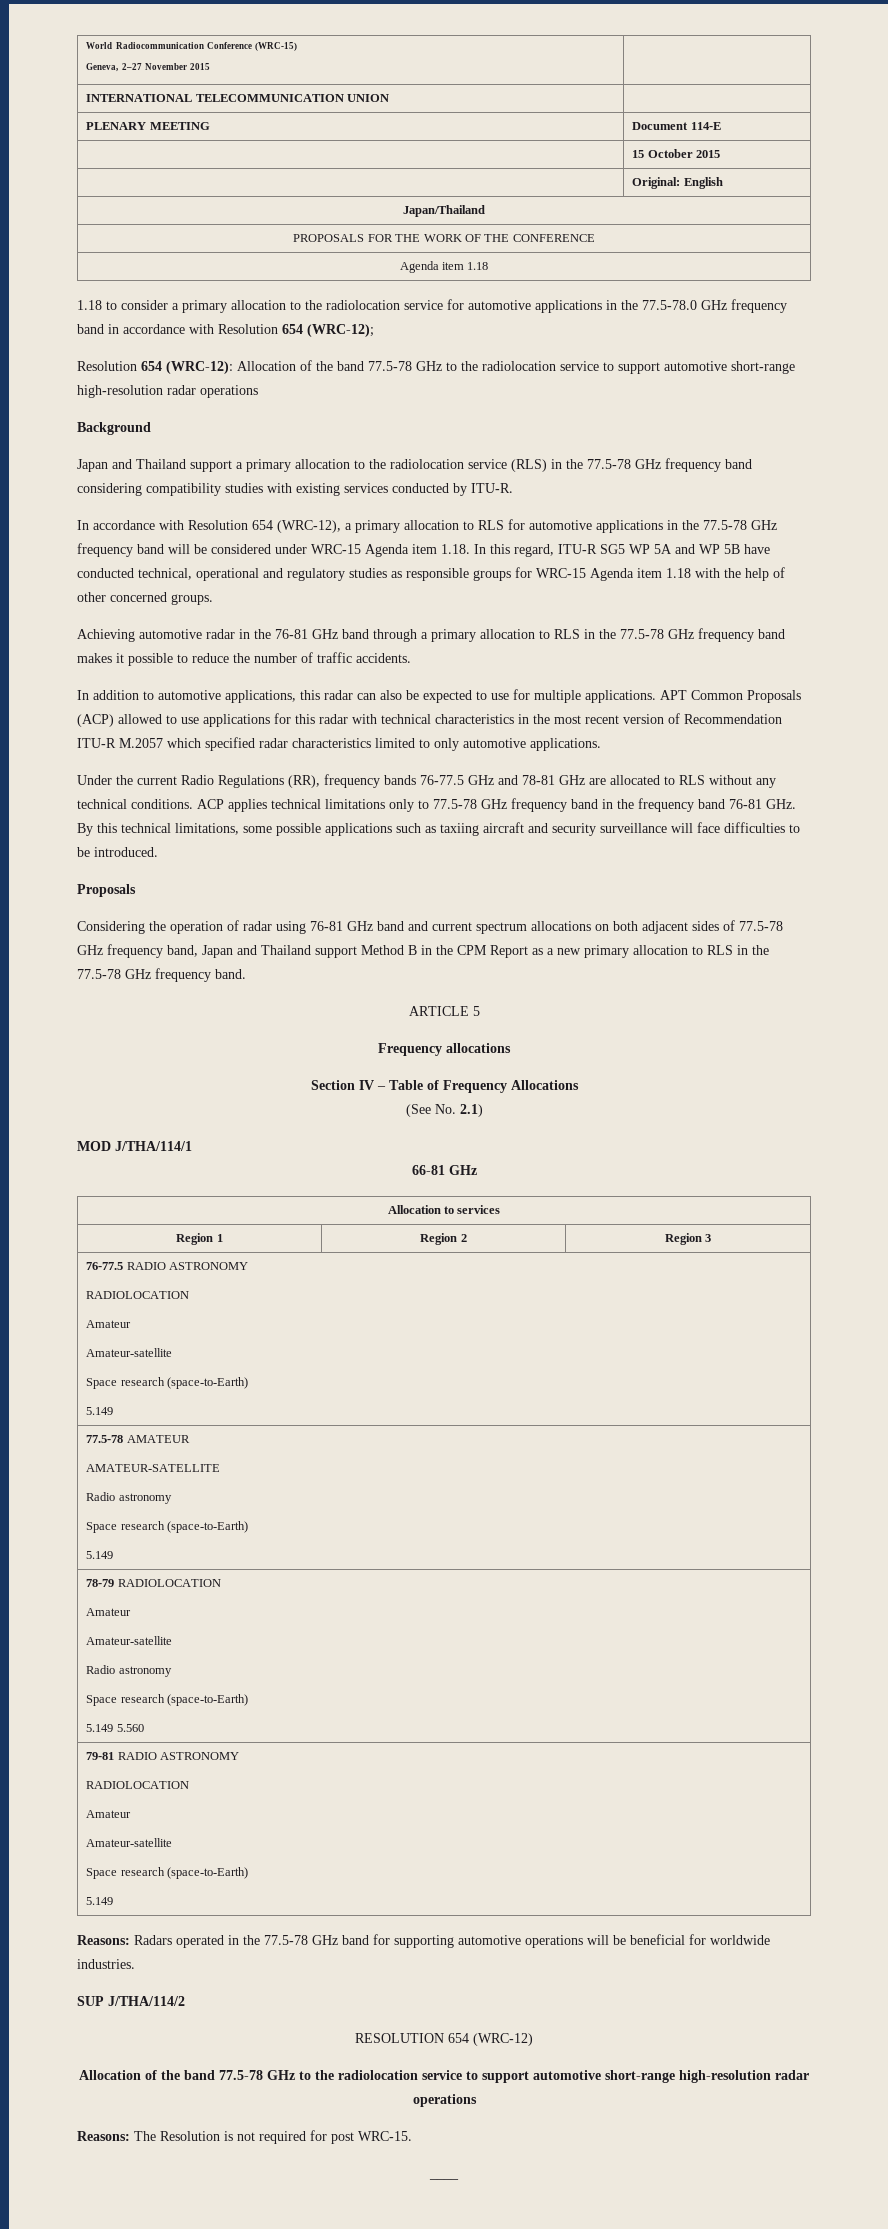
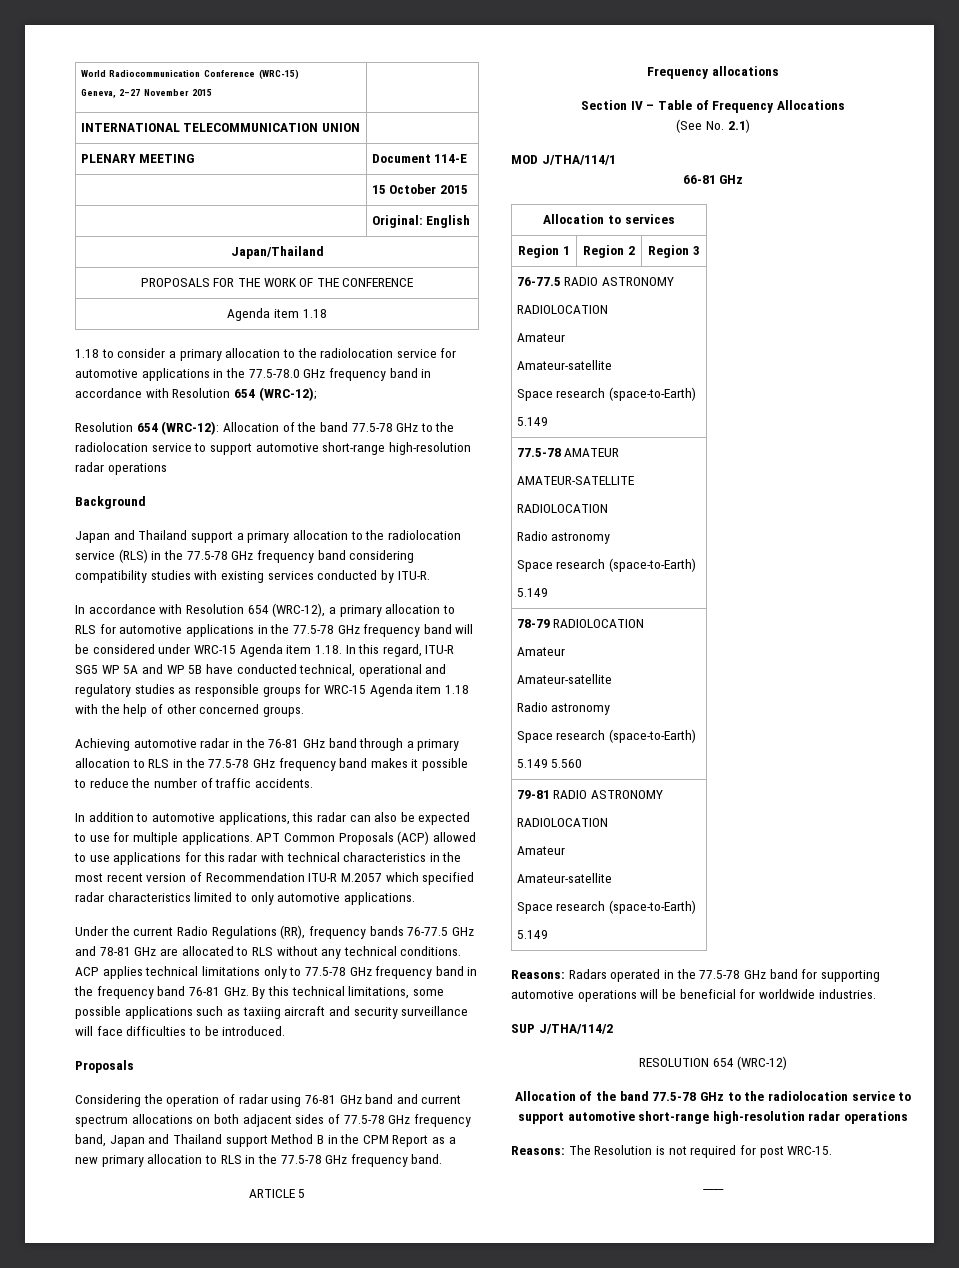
(221, 1468) none -> [516,504,608,513] // RADIOLOCATION

